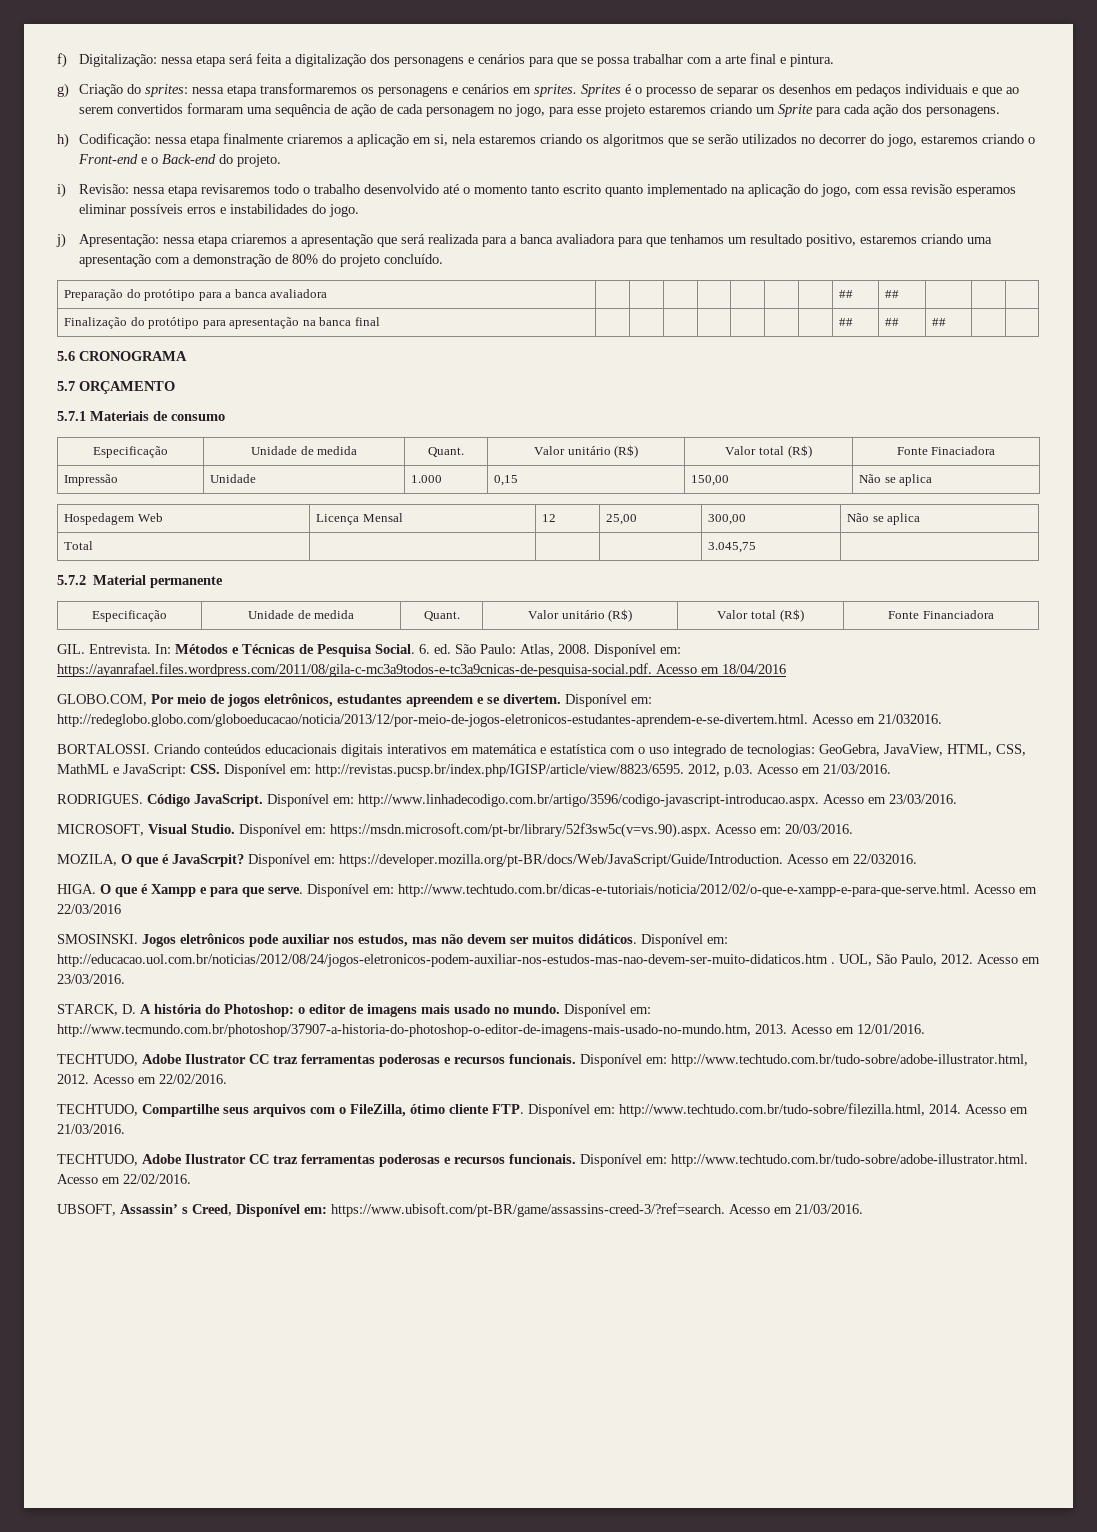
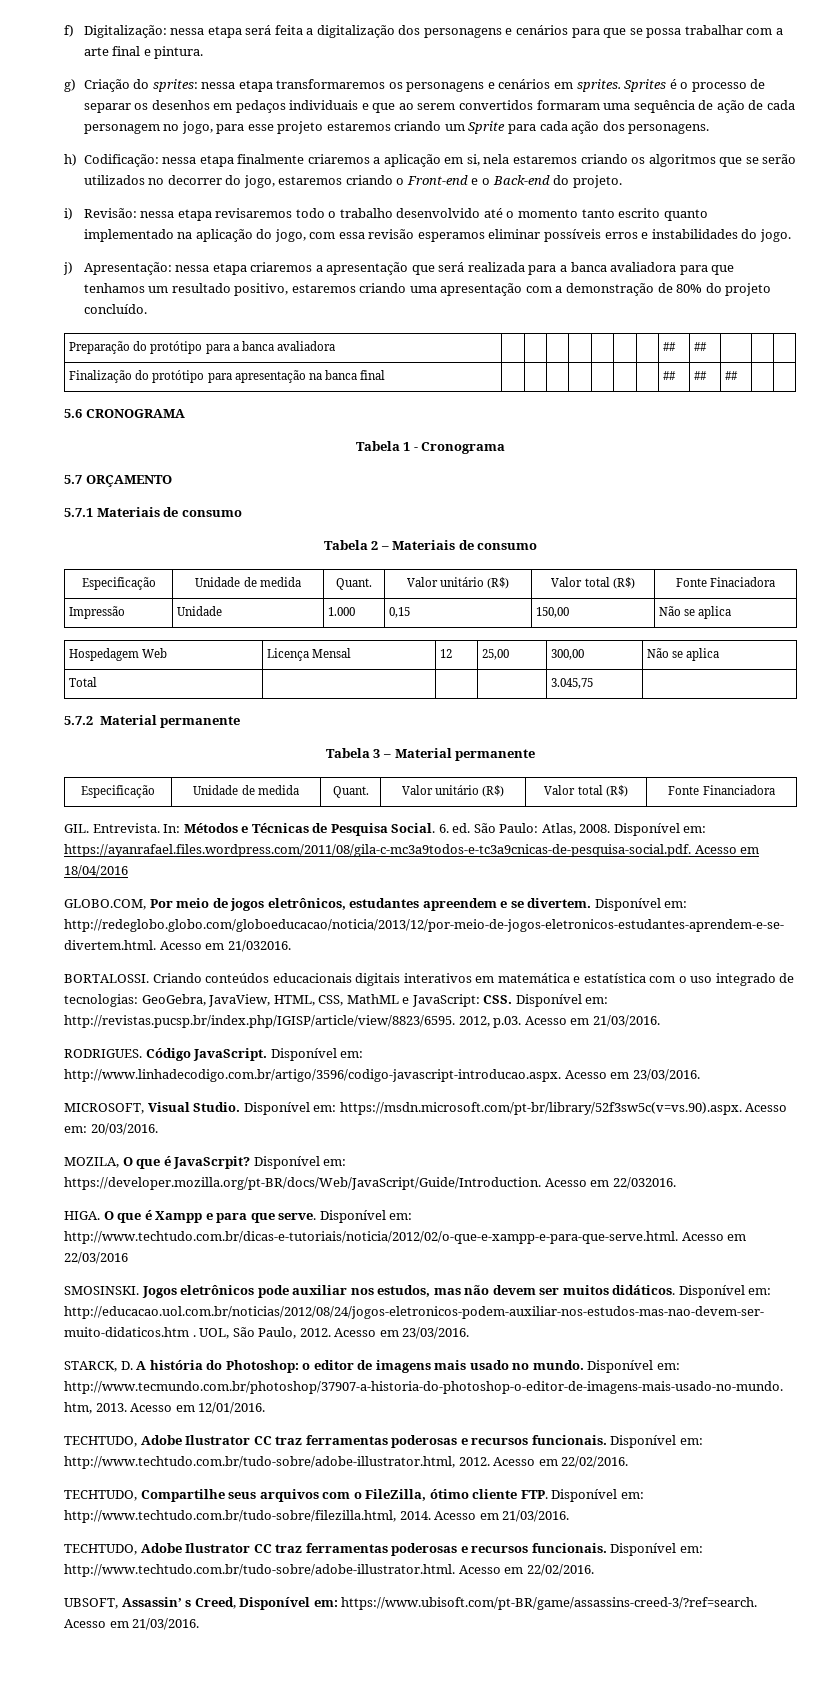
(187, 356) none -> [355,441,506,454] // Tabela 1 - Cronograma
(225, 417) none -> [323,540,538,550] // Tabela 2 – Materiais de consumo
(224, 582) none -> [325,748,536,761] // Tabela 3 – Material permanente

